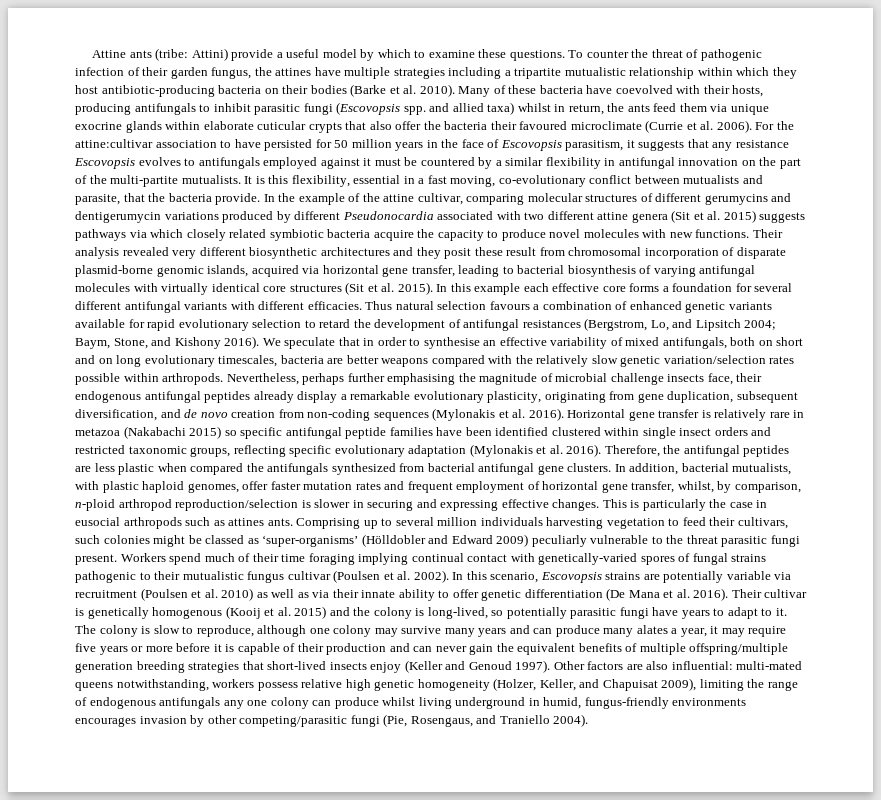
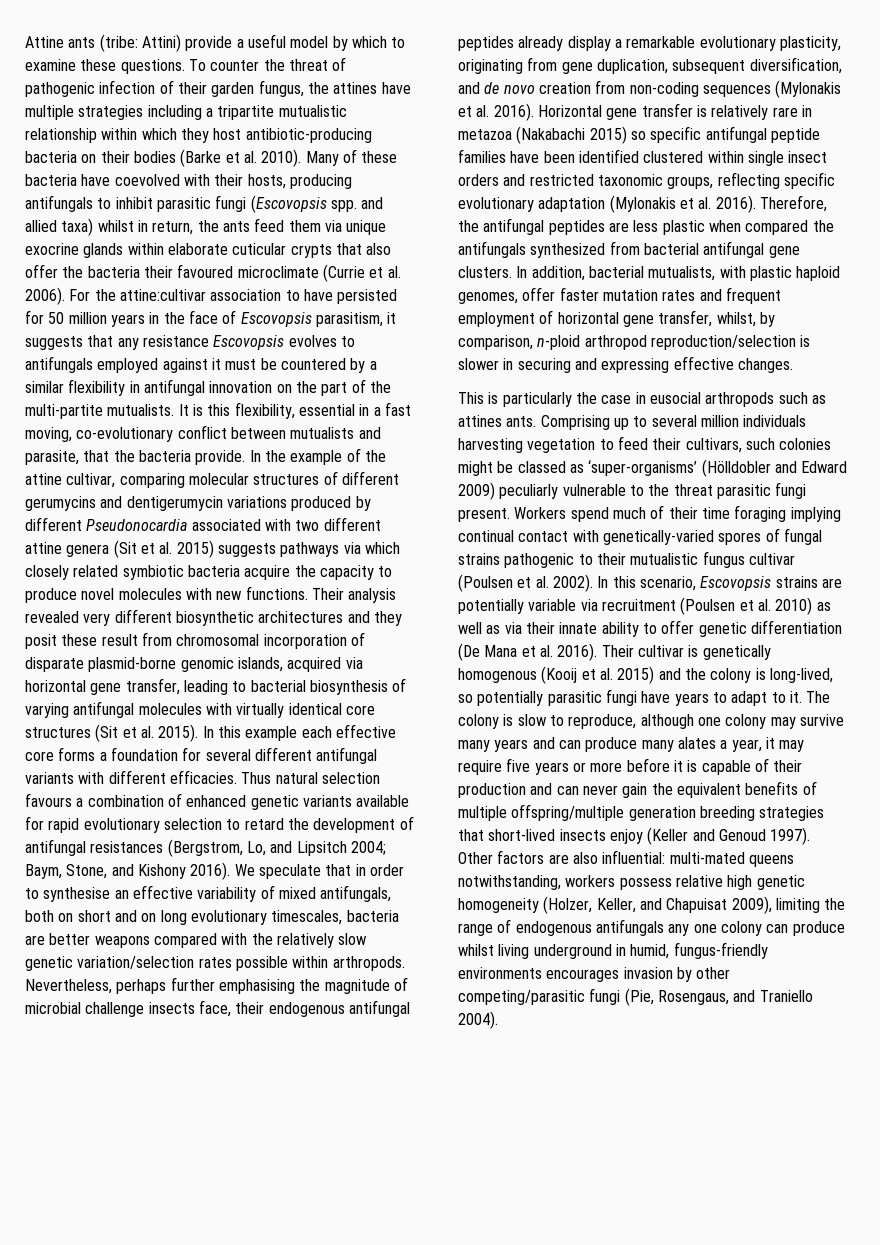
(600, 505) none -> (793, 365) //

